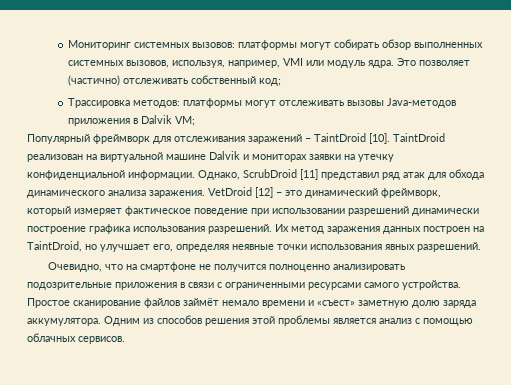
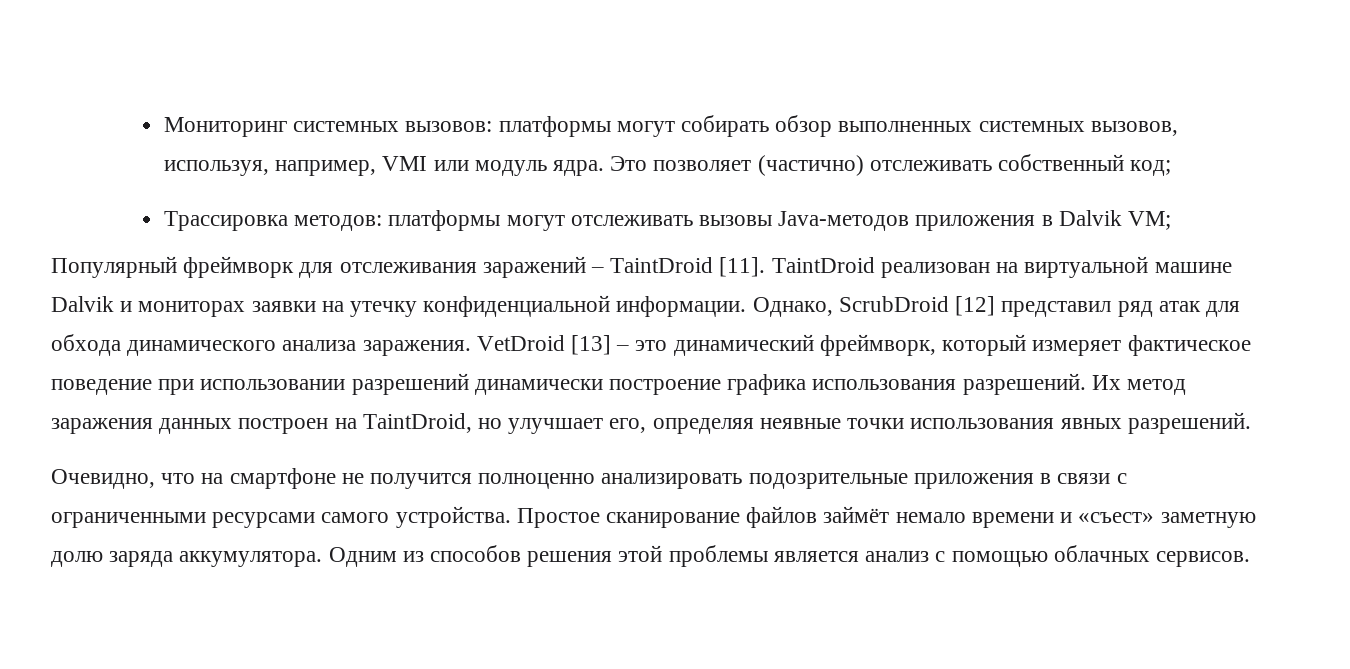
[369,133,390,144] [10]. -> [719,257,766,277] [11].
[300,169,318,180] [11] -> [955,296,996,316] [12]
[255,187,273,198] [12] -> [571,335,612,355] [13]

